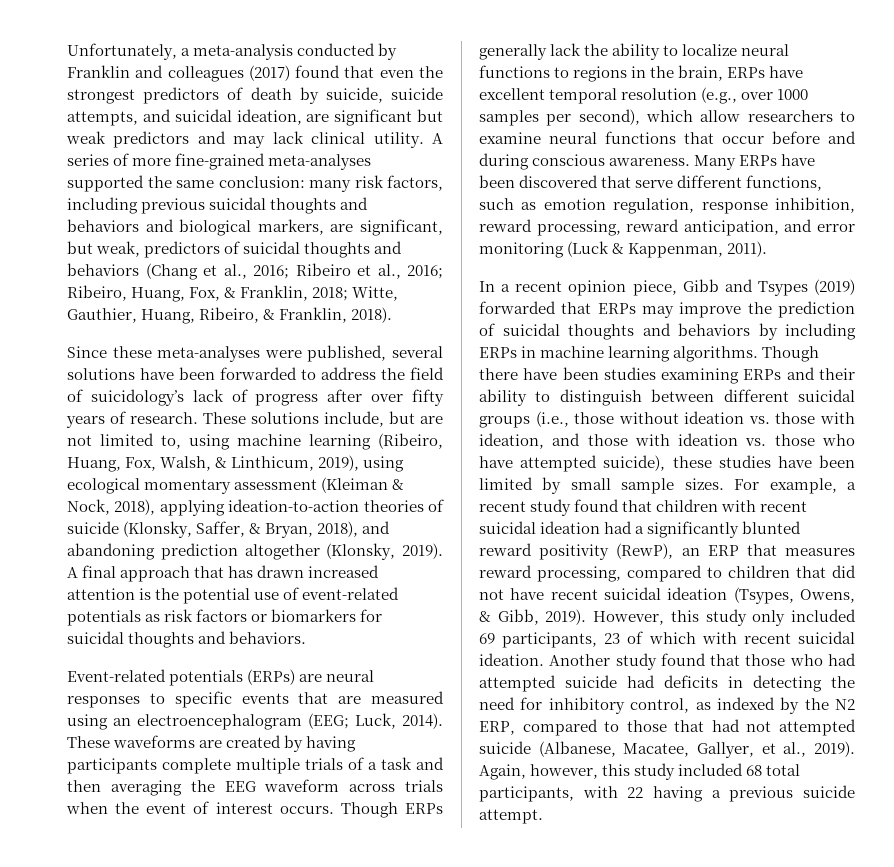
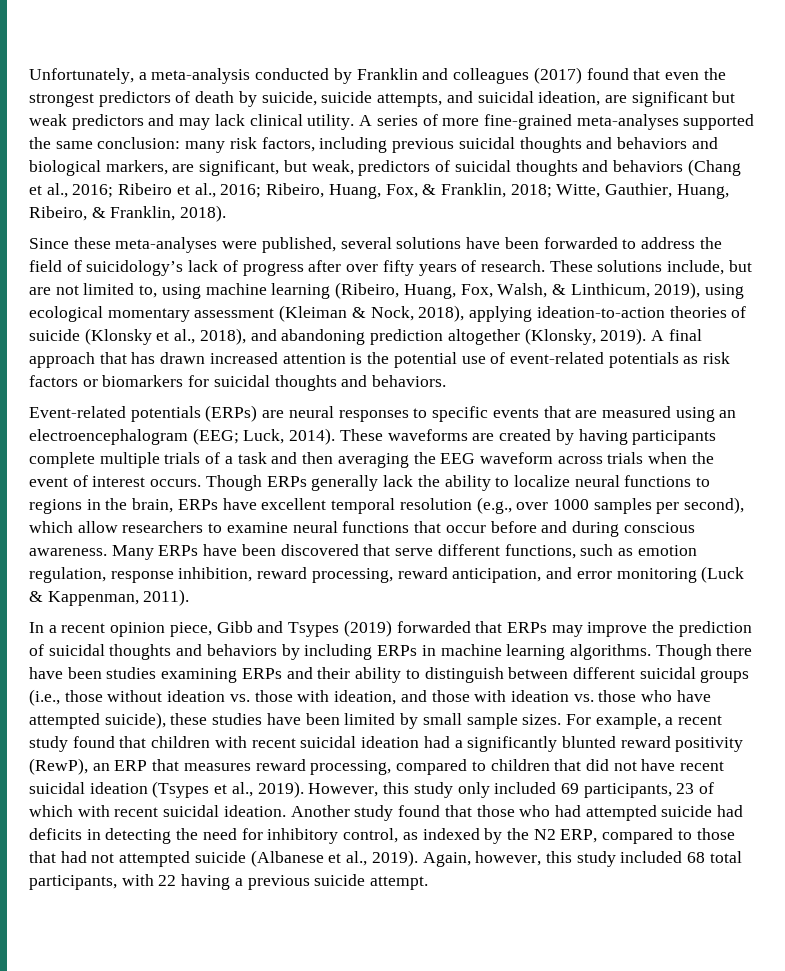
[123,521,314,538] (Klonsky, Saffer, & Bryan, -> [84,328,196,345] (Klonsky et al.,
[733,587,855,604] [479,609,539,625] (Tsypes, Owens, & Gibb, -> [152,781,253,798] (Tsypes et al.,
[538,741,754,758] (Albanese, Macatee, Gallyer, -> [250,850,324,867] (Albanese

